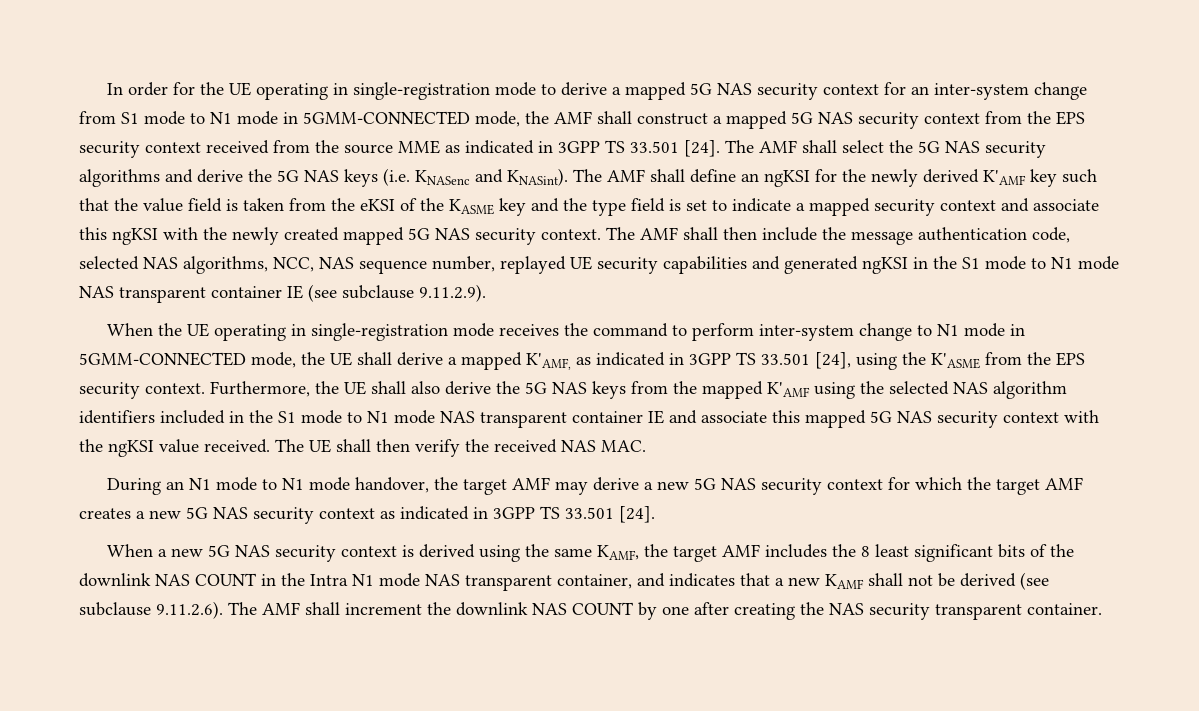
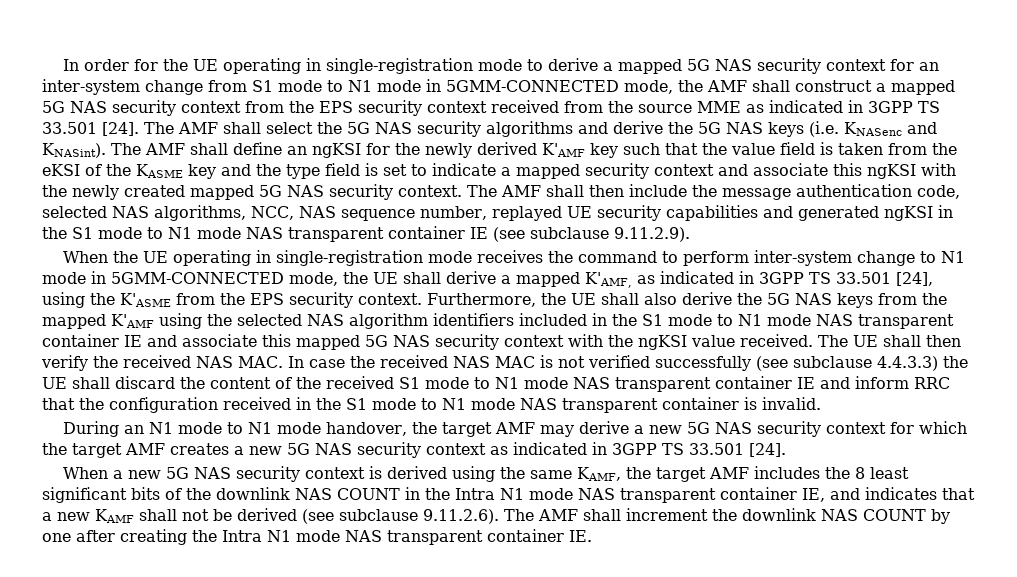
(646, 446) none -> [288,355,968,371] [42,376,950,392] [42,397,821,413] In case the received NAS MAC is not verified successfully (see subclause 4.4.3.3) the UE shall discard the content of the received S1 mode to N1 mode NAS transparent container IE and inform RRC that the configuration received in the S1 mode to N1 mode NAS transparent container is invalid.
[557,574,632,589] container, -> [720,487,825,502] container IE,
[829,603,1102,620] NAS security transparent container. -> [222,529,592,545] Intra N1 mode NAS transparent container IE.

